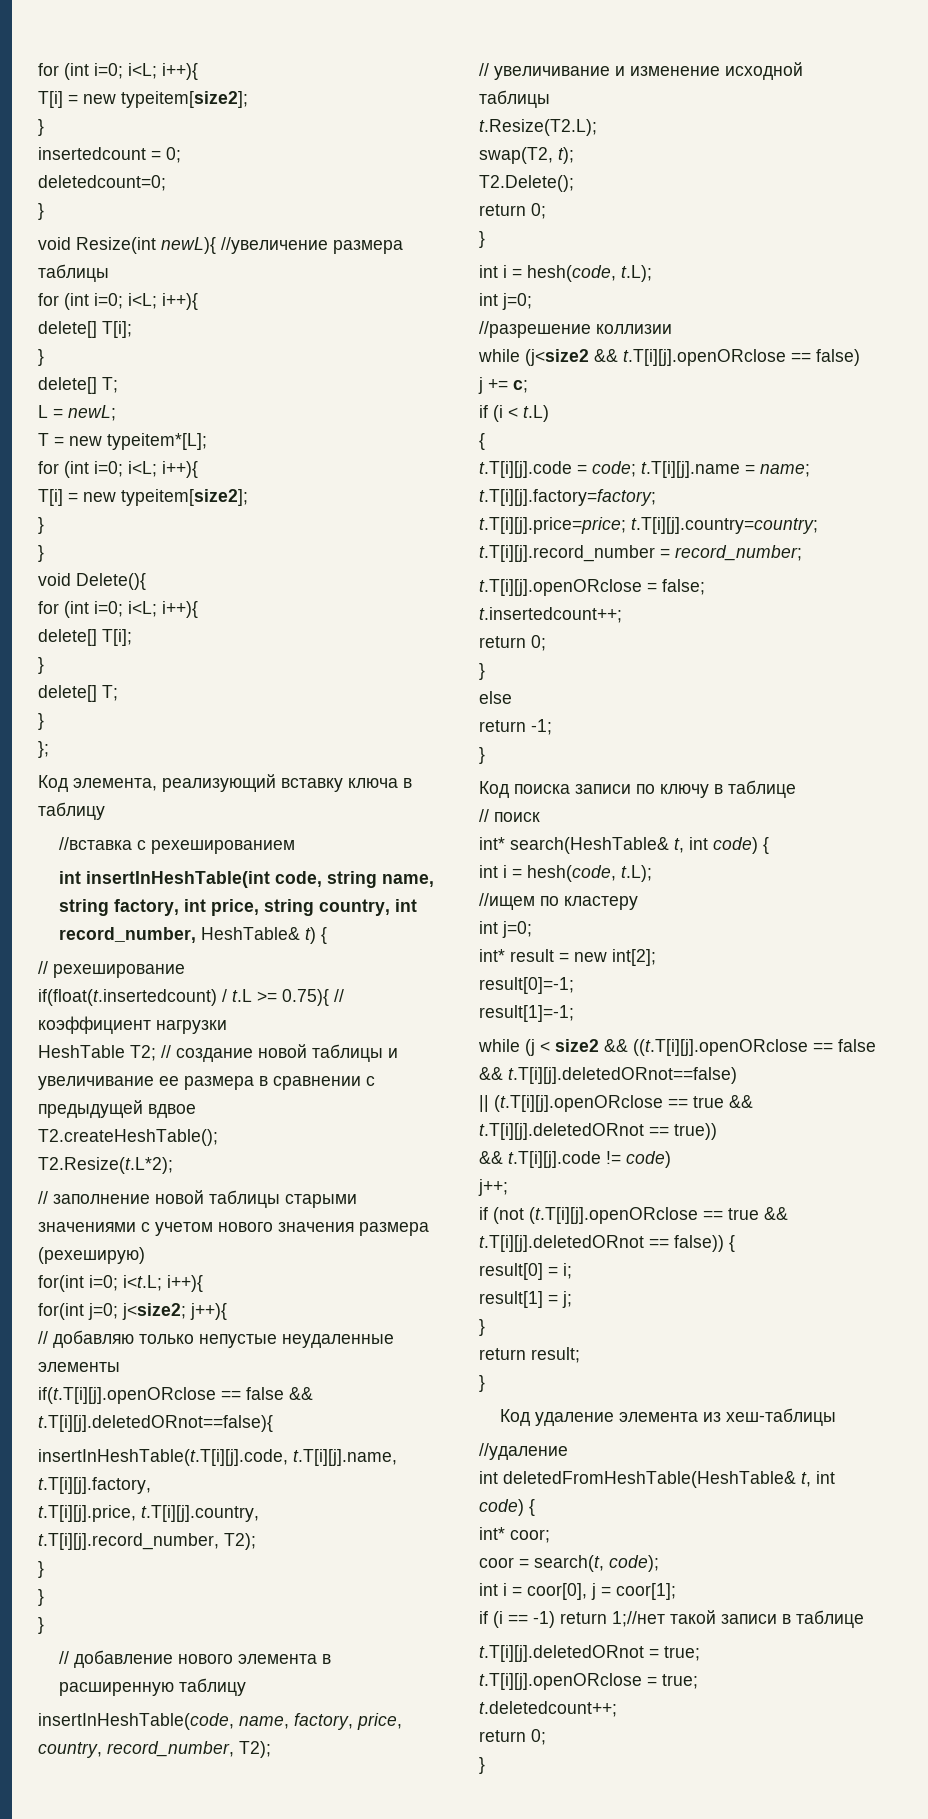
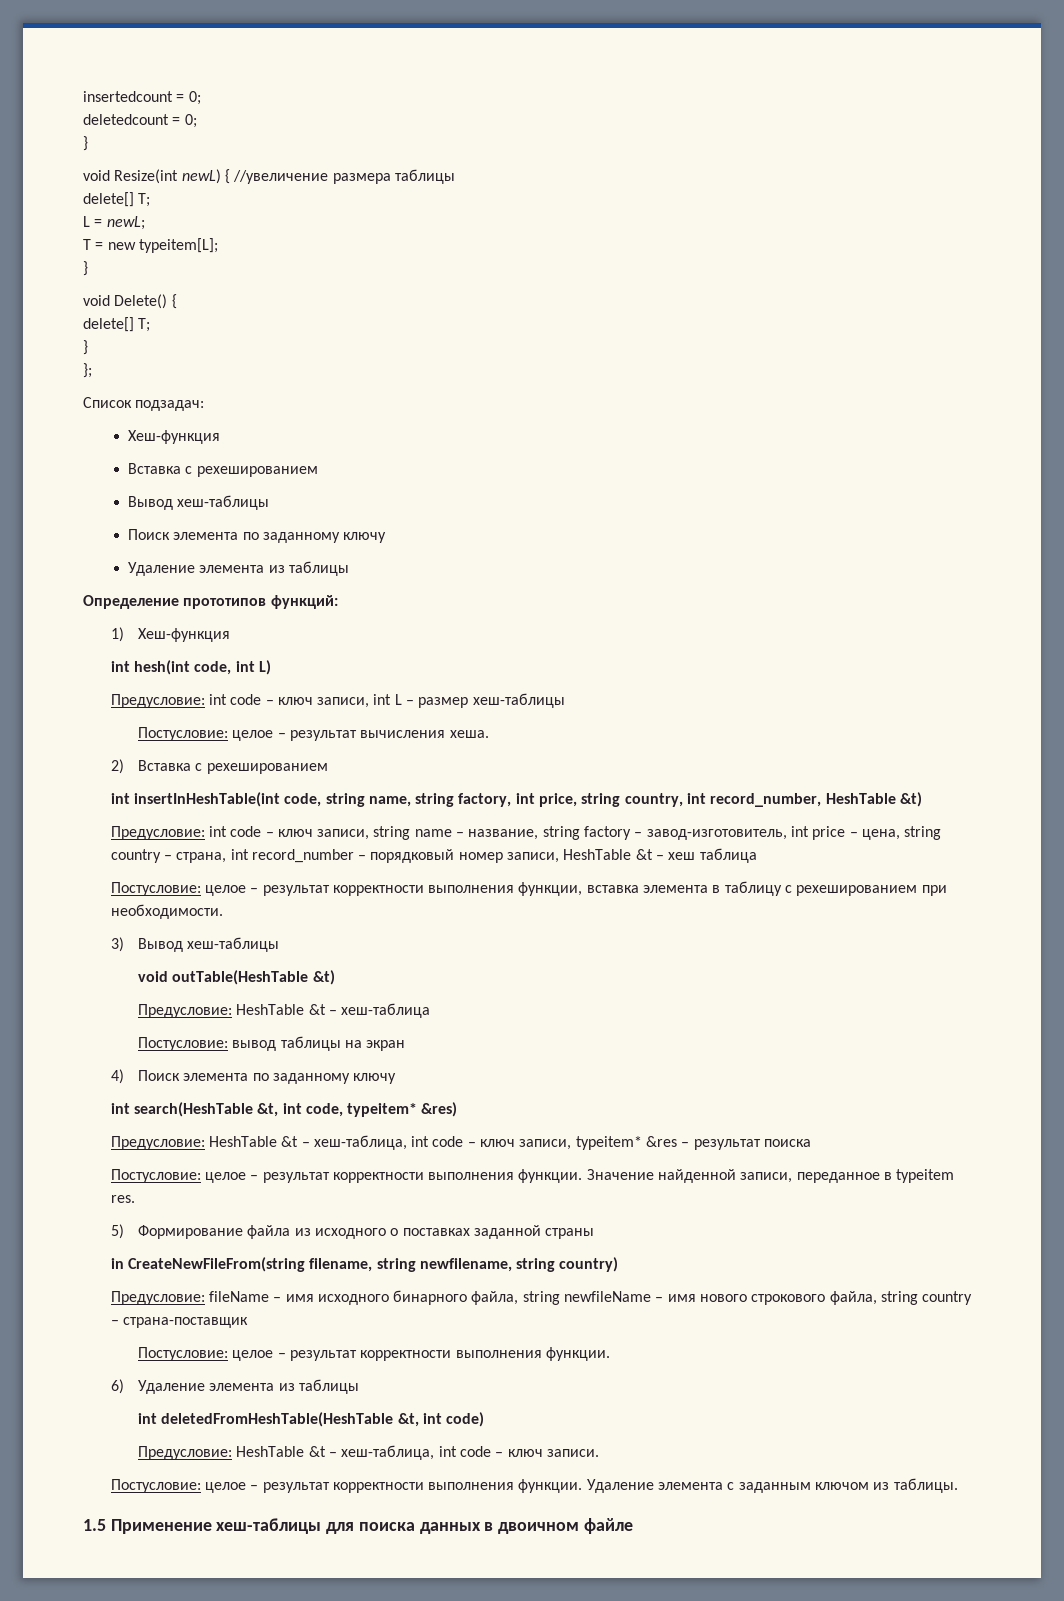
[38,63,198,80] [38,91,248,108] [38,119,44,136] for (int i=0; i<L; i++){ // T[i] = new typeitem[size2]; // } // -> (83, 96) none
[38,175,166,191] deletedcount=0; -> [83,114,197,128] deletedcount = 0;
[161,237,216,254] newL){ -> [181,169,230,184] newL) {
[38,293,198,310] [38,321,132,338] [38,349,44,366] // for (int i=0; i<L; i++){ // delete[] T[i]; // } -> (455, 176) none
[107,433,207,450] [38,461,198,478] [38,489,248,506] [38,517,44,534] [38,545,44,562] [38,573,146,590] [38,601,198,618] [38,629,132,646] [38,657,44,674] [38,685,118,702] [38,713,44,730] [38,741,49,758] [38,774,412,792] [38,802,105,820] [59,837,133,850] typeitem*[L]; // for (int i=0; i<L; i++){ // T[i] = new typeitem[size2]; // } // } // void Delete(){ // for (int i=0; i<L; i++){ // delete[] T[i]; // } // delete[] T; // } // }; // Код элемента, реализующий вставку ключа в таблицу // //вставка -> [138,238,218,253] [83,261,88,276] [83,294,177,309] [83,317,151,332] [83,340,88,355] [83,363,92,378] [83,397,205,411] [128,430,221,444] [128,463,318,477] [128,495,270,510] [128,529,387,543] [128,561,350,576] [83,595,338,609] [110,627,231,642] [110,660,271,675] [110,693,565,708] [138,727,489,741] [110,759,192,774] typeitem[L]; // } // void Delete() { // delete[] T; // } // }; // Список подзадач: // Хеш-функция // Вставка с рехешированием // Вывод хеш-таблицы // Поиск элемента по заданному ключу // Удаление элемента из таблицы // Определение прототипов функций: // 1) Хеш-функция // int hesh(int code, int L) // Предусловие: int code – ключ записи, int L – размер хеш-таблицы // Постусловие: целое – результат вычисления хеша. // 2) Вставка
[201,927,328,944] [38,961,185,978] [38,989,344,1006] [38,1016,227,1034] [38,1044,398,1062] [38,1076,375,1090] [38,1100,196,1118] [38,1129,218,1146] [38,1157,173,1174] [38,1190,357,1208] [38,1222,429,1236] [38,1247,145,1264] [38,1275,203,1292] [38,1303,227,1320] [38,1330,394,1348] [38,1362,120,1372] [38,1387,313,1404] [38,1415,273,1432] [38,1449,397,1466] [38,1477,151,1494] [38,1505,259,1522] [38,1533,256,1550] [38,1561,44,1578] [38,1589,44,1606] [38,1617,44,1634] [59,1650,234,1668] HeshTable& t) { // // рехеширование // if(float(t.insertedcount) / t.L >= 0.75){ // коэффициент нагрузки // HeshTable T2; // создание новой таблицы и увеличивание ее размера в сравнении с предыдущей вдвое // T2.createHeshTable(); // T2.Resize(t.L*2); // // заполнение новой таблицы старыми значениями с учетом нового значения размера (рехеширую) // for(int i=0; i<t.L; i++){ // for(int j=0; j<size2; j++){ // // добавляю только непустые неудаленные элементы // if(t.T[i][j].openORclose == false && t.T[i][j].deletedORnot==false){ // insertInHeshTable(t.T[i][j].code, t.T[i][j].name, t.T[i][j].factory, // t.T[i][j].price, t.T[i][j].country, t.T[i][j].record_number, T2); // } // } // } // // добавление нового -> [825,792,923,807] [110,826,942,840] [110,848,757,863] [110,882,639,896] HeshTable &t) // Предусловие: int code – ключ записи, string name – название, string factory – завод-изготовитель, int price – цена, string country – страна, int record_number – порядковый номер записи, HeshTable &t – хеш таблица // Постусловие: целое – результат корректности выполнения функции, вставка
[59,1678,247,1696] [38,1713,402,1730] [38,1741,271,1758] [479,62,803,80] [479,90,550,108] [479,119,597,136] [479,147,574,164] [479,175,574,192] [479,203,546,219] [479,231,485,248] [479,265,652,282] [479,293,532,310] [479,321,672,338] [478,349,860,366] [478,377,528,394] [479,405,549,422] [479,433,485,450] [479,461,810,478] [479,489,656,506] [479,517,818,534] [479,545,802,562] [479,579,705,596] [479,607,622,623] [479,635,546,651] [479,663,485,680] [479,691,512,704] [479,719,552,735] [479,747,485,764] [479,780,796,798] [479,809,540,822] [479,837,769,854] [479,865,652,882] [479,893,638,910] [479,921,532,938] [479,949,656,966] [479,977,574,994] [479,1005,574,1022] [478,1039,876,1056] [479,1067,737,1084] [479,1095,753,1112] [479,1123,717,1140] [479,1151,671,1168] [478,1179,508,1196] [479,1207,788,1224] [479,1235,735,1252] [479,1263,572,1280] [479,1291,572,1308] [479,1319,485,1336] [479,1347,580,1363] [479,1375,485,1392] [500,1408,837,1426] [479,1443,568,1460] [479,1471,835,1488] [479,1499,535,1516] [479,1527,550,1543] [479,1555,659,1572] [479,1583,676,1600] [479,1610,864,1628] [479,1645,700,1662] [479,1673,698,1690] [479,1701,617,1717] [479,1729,546,1745] [479,1757,485,1774] расширенную таблицу // insertInHeshTable(code, name, factory, price, country, record_number, T2); // // увеличивание и изменение исходной таблицы // t.Resize(T2.L); // swap(T2, t); // T2.Delete(); // return 0; // } // int i = hesh(code, t.L); // int j=0; // //разрешение коллизии // while (j<size2 && t.T[i][j].openORclose == false) // j += c; // if (i < t.L) // { // t.T[i][j].code = code; t.T[i][j].name = name; t.T[i][j].factory=factory; // t.T[i][j].price=price; t.T[i][j].country=country; t.T[i][j].record_number = record_number; // t.T[i][j].openORclose = false; // t.insertedcount++; // return 0; // } // else // return -1; // } // Код поиска записи по ключу в таблице // // поиск // int* search(HeshTable& t, int code) { // int i = hesh(code, t.L); // //ищем по кластеру // int j=0; // int* result = new int[2]; // result[0]=-1; // result[1]=-1; // while (j < size2 && ((t.T[i][j].openORclose == false && t.T[i][j].deletedORnot==false) // || (t.T[i][j].openORclose == true && t.T[i][j].deletedORnot == true)) // && t.T[i][j].code != code) // j++; // if (not (t.T[i][j].openORclose == true && t.T[i][j].deletedORnot == false)) { // result[0] = i; // result[1] = j; // } // return result; // } // Код удаление элемента из хеш-таблицы // //удаление // int deletedFromHeshTable(HeshTable& t, int code) { // int* coor; // coor = search(t, code); // int i = coor[0], j = coor[1]; // if (i == -1) return 1;//нет такой записи в таблице // t.T[i][j].deletedORnot = true; // t.T[i][j].openORclose = true; // t.deletedcount++; // return 0; // } -> [724,881,947,896] [110,904,223,919] [110,937,280,952] [138,970,335,985] [138,1003,431,1018] [138,1036,406,1051] [110,1069,397,1084] [110,1102,458,1117] [110,1135,812,1150] [110,1169,955,1183] [110,1195,135,1203] [110,1224,595,1239] [110,1257,619,1272] [110,1290,973,1305] [110,1317,248,1328] [138,1347,611,1361] [110,1379,360,1394] [138,1412,485,1427] [138,1445,599,1460] [110,1478,958,1493] [83,1518,633,1534] таблицу с рехешированием при необходимости. // 3) Вывод хеш-таблицы // void outTable(HeshTable &t) // Предусловие: HeshTable &t – хеш-таблица // Постусловие: вывод таблицы на экран // 4) Поиск элемента по заданному ключу // int search(HeshTable &t, int code, typeitem* &res) // Предусловие: HeshTable &t – хеш-таблица, int code – ключ записи, typeitem* &res – результат поиска // Постусловие: целое – результат корректности выполнения функции. Значение найденной записи, переданное в typeitem res. // 5) Формирование файла из исходного о поставках заданной страны // in CreateNewFileFrom(string filename, string newfilename, string country) // Предусловие: fileName – имя исходного бинарного файла, string newfileName – имя нового строкового файла, string country – страна-поставщик // Постусловие: целое – результат корректности выполнения функции. // 6) Удаление элемента из таблицы // int deletedFromHeshTable(HeshTable &t, int code) // Предусловие: HeshTable &t – хеш-таблица, int code – ключ записи. // Постусловие: целое – результат корректности выполнения функции. Удаление элемента с заданным ключом из таблицы. // 1.5 Применение хеш-таблицы для поиска данных в двоичном файле

